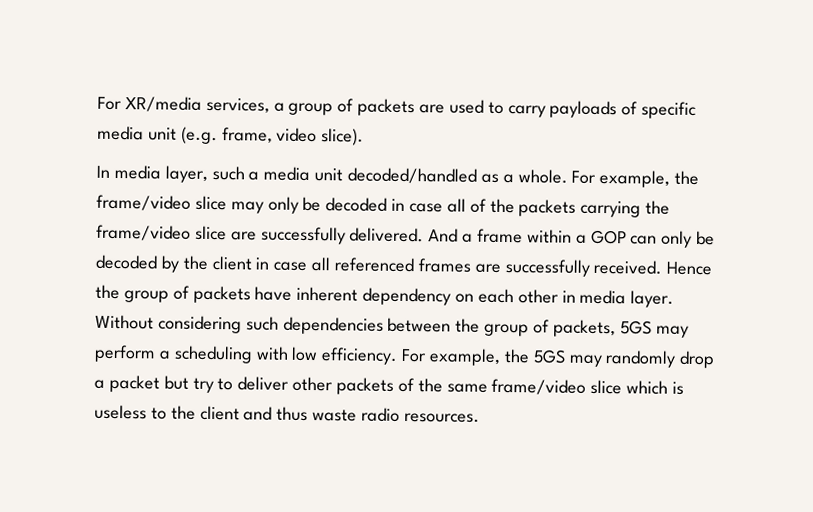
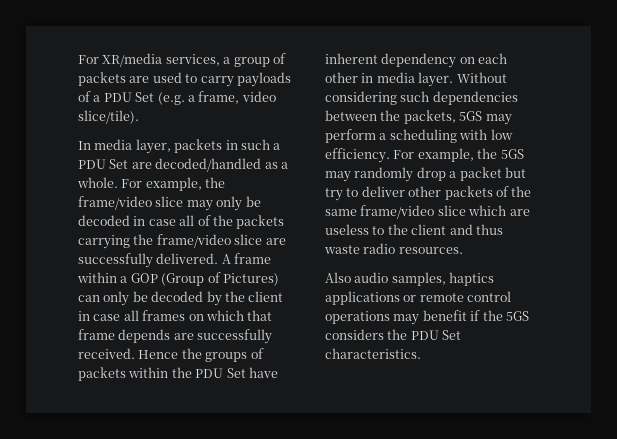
[641,101,697,119] [97,125,218,145] specific media unit (e.g. -> [93,92,195,105] a PDU Set (e.g. a
[321,128,365,146] slice). -> [78,110,139,124] slice/tile).
[211,165,344,182] such a media unit -> [174,139,281,153] [78,159,152,169] packets in such a PDU Set are
[428,228,474,243] And a -> [221,254,231,264] A
(627, 237) none -> [161,272,279,286] (Group of Pictures)
[334,257,471,273] referenced frames -> [142,310,273,321] [78,329,171,343] frames on which that frame depends
[123,285,251,304] group of packets -> [205,348,264,362] [78,367,246,381] groups of packets within the PDU Set
[484,319,551,337] group of -> (401, 115) none
[672,381,685,395] is -> [509,209,530,216] are
(480, 417) none -> [325,272,495,286] [325,291,512,305] [325,310,529,325] [325,329,462,340] [325,348,421,359] // Also audio samples, haptics applications or remote control operations may benefit if the 5GS considers the PDU Set characteristics.

